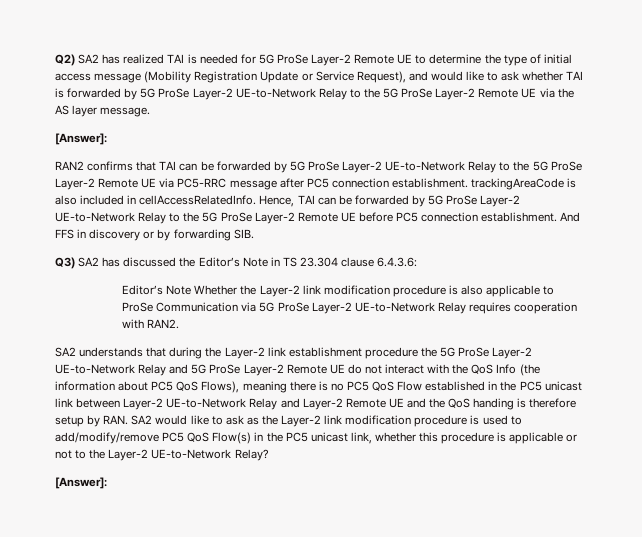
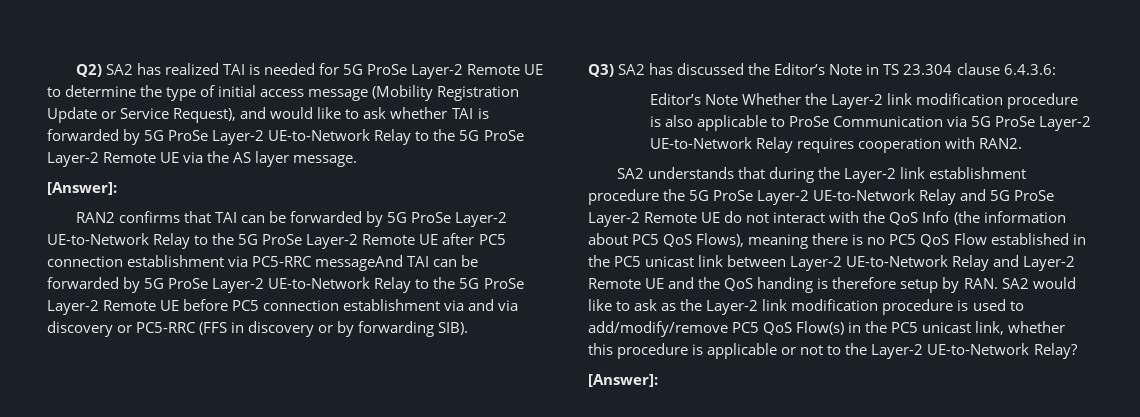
[159,178,577,190] [55,195,295,207] via PC5-RRC message after PC5 connection establishment. trackingAreaCode is also included in cellAccessRelatedInfo. Hence, -> [442,233,506,245] [47,255,404,271] after PC5 connection establishment via PC5-RRC messageAnd
[481,212,581,222] [55,229,74,239] establishment. And FFS -> [343,299,519,311] [47,321,228,337] establishment via and via discovery or PC5-RRC (FFS
[233,229,254,239] SIB. -> [438,322,469,335] SIB).

